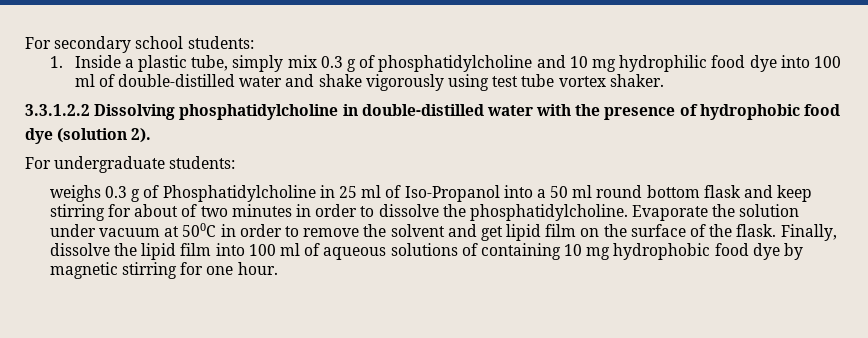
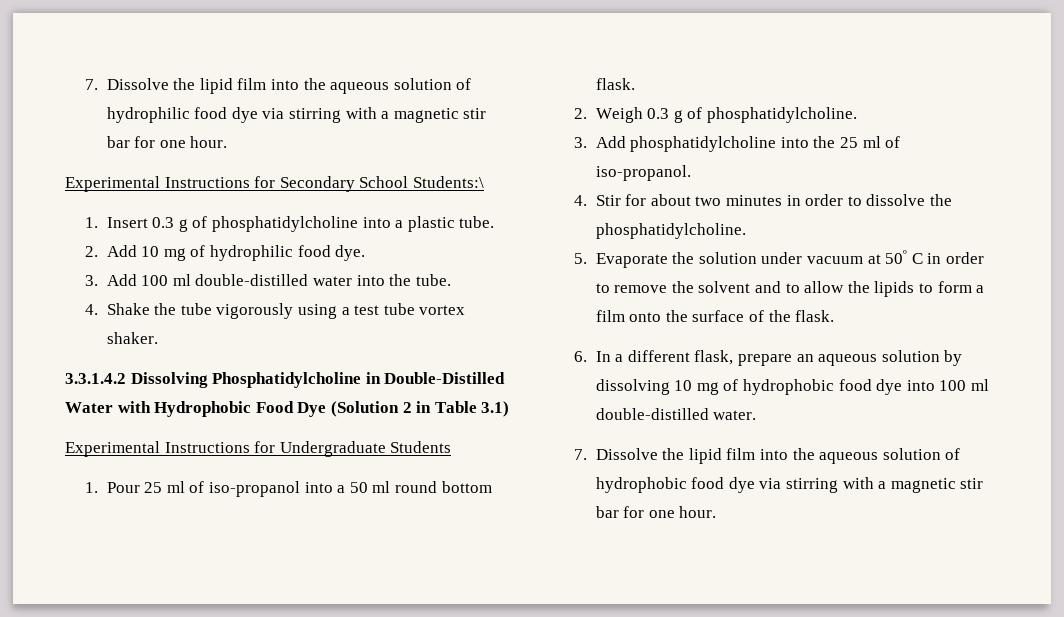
[25,36,254,53] [49,55,841,72] [74,74,362,87] For secondary school students: // 1. Inside a plastic tube, simply mix 0.3 g of phosphatidylcholine and 10 mg hydrophilic food dye into 100 ml of double-distilled water and shake -> [85,78,472,94] [106,107,487,123] [106,136,228,148] [65,176,484,192] [85,216,495,232] [85,245,366,261] [85,274,451,286] [85,303,212,315] 7. Dissolve the lipid film into the aqueous solution of hydrophilic food dye via stirring with a magnetic stir bar for one hour. // Experimental Instructions for Secondary School Students:\ // 1. Insert 0.3 g of phosphatidylcholine into a plastic tube. // 2. Add 10 mg of hydrophilic food dye. // 3. Add 100 ml double-distilled water into the tube. // 4. Shake the tube
(490, 82) none -> [341,307,350,315] a
[25,104,841,120] [25,128,152,144] [25,156,236,173] [49,185,500,202] 3.3.1.2.2 Dissolving phosphatidylcholine in double-distilled water with the presence of hydrophobic food // dye (solution 2). // For undergraduate students: // weighs 0.3 g of Phosphatidylcholine in 25 ml of Iso-Propanol -> [65,372,506,388] [65,401,510,417] [65,441,452,457] [85,481,301,497] 3.3.1.4.2 Dissolving Phosphatidylcholine in Double-Distilled Water with Hydrophobic Food Dye (Solution 2 in Table 3.1) // Experimental Instructions for Undergraduate Students // 1. Pour 25 ml of iso-propanol
[703,185,813,202] [49,204,105,221] flask and keep stirring -> [595,78,635,90] [574,107,858,123] [574,136,901,152] [595,165,691,181] [574,195,621,206] flask. // 2. Weigh 0.3 g of phosphatidylcholine. // 3. Add phosphatidylcholine into the 25 ml of iso-propanol. // 4. Stir
[181,204,198,217] of -> (691, 200) none
(628, 212) none -> [574,253,588,264] // 5.
[182,223,217,237] 500C -> [885,250,923,264] 50º C
[480,224,600,241] get lipid film on -> [785,281,985,297] [595,310,662,322] to allow the lipids to form a film onto
[780,224,837,241] [49,243,804,260] [49,262,178,279] Finally, dissolve the lipid film into 100 ml of aqueous solutions of containing 10 mg hydrophobic food dye by magnetic stirring -> [574,350,963,366] [595,379,989,395] [595,408,757,420] [574,448,961,464] [595,477,984,493] [595,506,619,518] // 6. In a different flask, prepare an aqueous solution by dissolving 10 mg of hydrophobic food dye into 100 ml double-distilled water. // 7. Dissolve the lipid film into the aqueous solution of hydrophobic food dye via stirring with a magnetic stir bar

